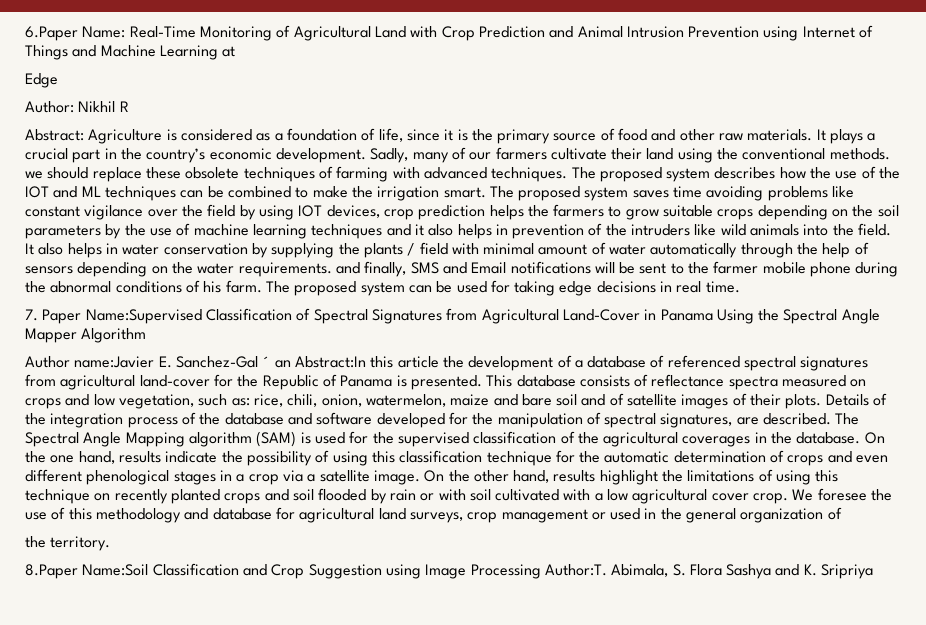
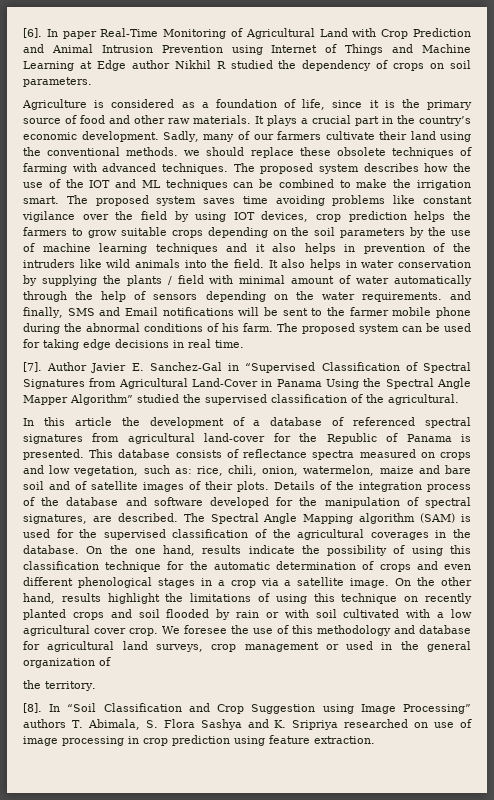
[25,26,126,41] 6.Paper Name: -> [23,28,97,39] [6]. In paper
(236, 51) // -> (92, 65) none
[25,101,74,113] // Author: -> [131,60,170,69] author
[25,129,84,141] // Abstract: -> [230,60,472,71] [23,77,92,87] studied the dependency of crops on soil parameters. //
[25,309,202,324] 7. Paper Name:Supervised -> [23,362,316,373] [7]. Author Javier E. Sanchez-Gal in “Supervised
[81,328,147,343] [25,356,366,368] Algorithm // Author name:Javier E. Sanchez-Gal ´ an Abstract:In -> [70,394,459,405] [23,418,34,426] Algorithm” studied the supervised classification of the agricultural. // In
[25,564,149,579] 8.Paper Name:Soil -> [23,703,97,713] [8]. In “Soil
[470,564,607,579] Processing Author:T. -> [403,704,472,714] [23,719,83,728] Processing” authors T.
(874, 571) none -> [344,719,472,728] [23,735,375,746] researched on use of image processing in crop prediction using feature extraction.

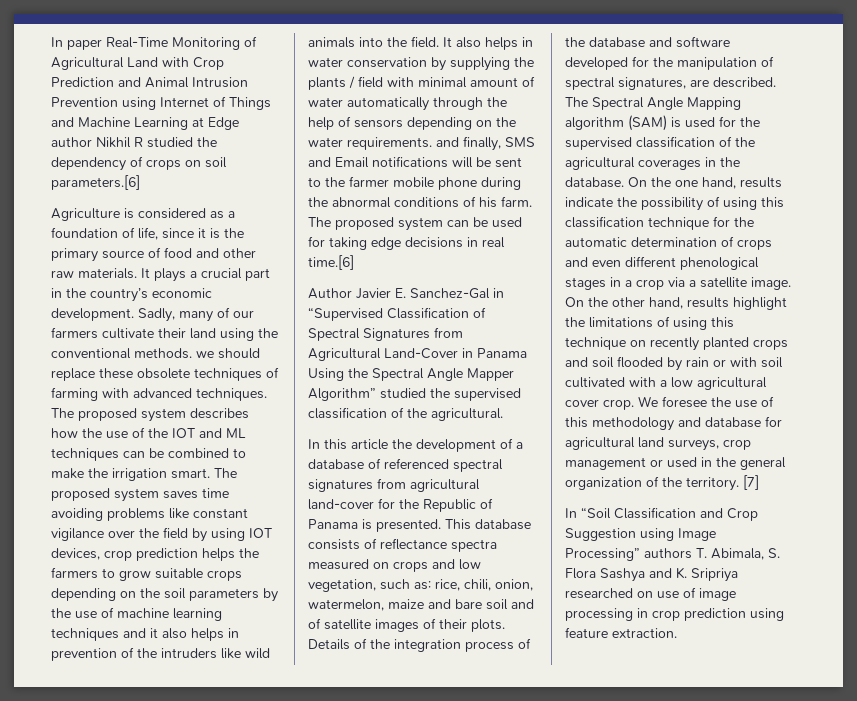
[23,28,42,38] [6]. -> (51, 42) none
[23,77,92,87] parameters. -> [51,175,140,190] parameters.[6]
[215,340,244,348] [23,362,42,372] time. // [7]. -> [308,255,354,270] time.[6] //
(111, 661) // -> (659, 481) none
[23,703,42,713] // [8]. -> [743,475,759,490] [7] //

